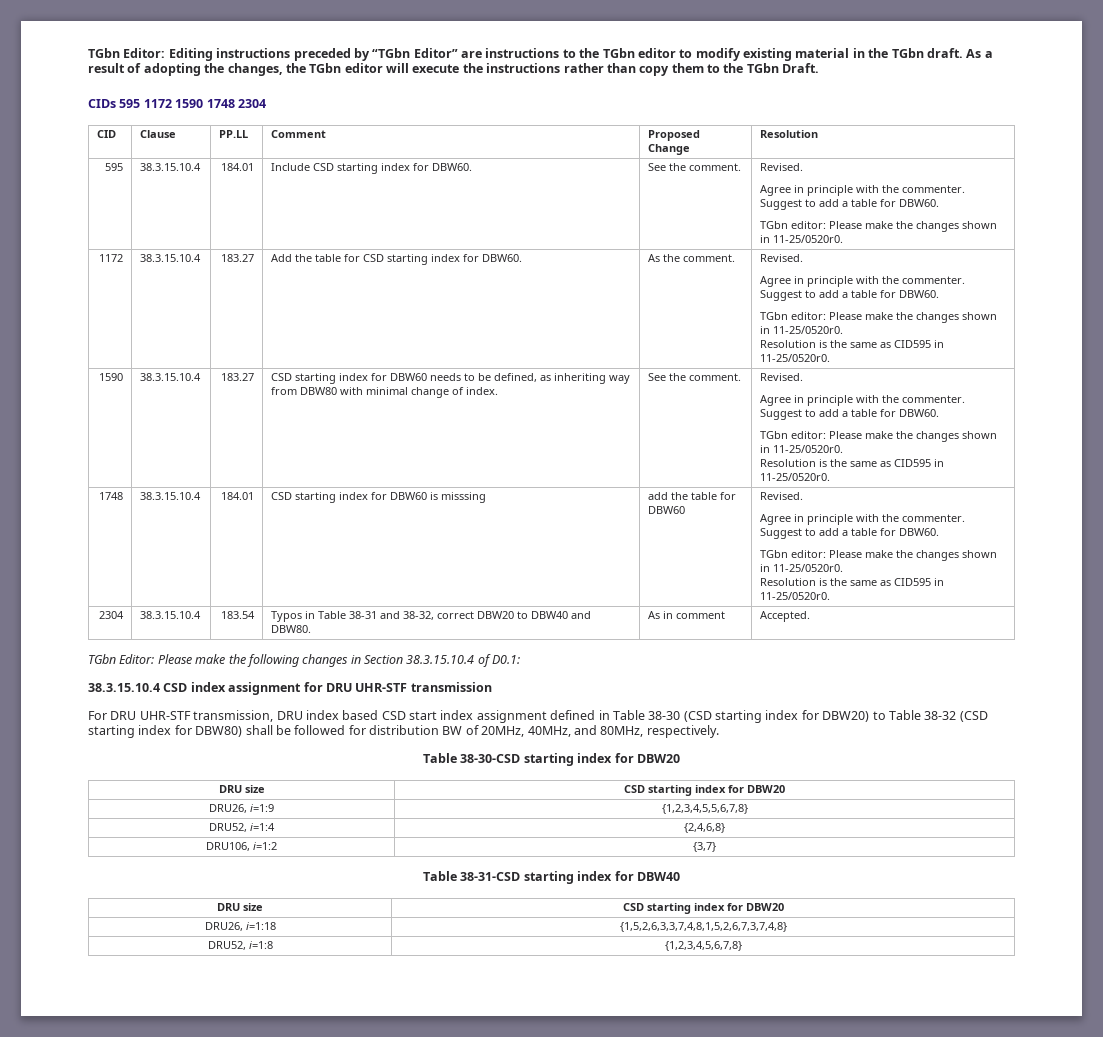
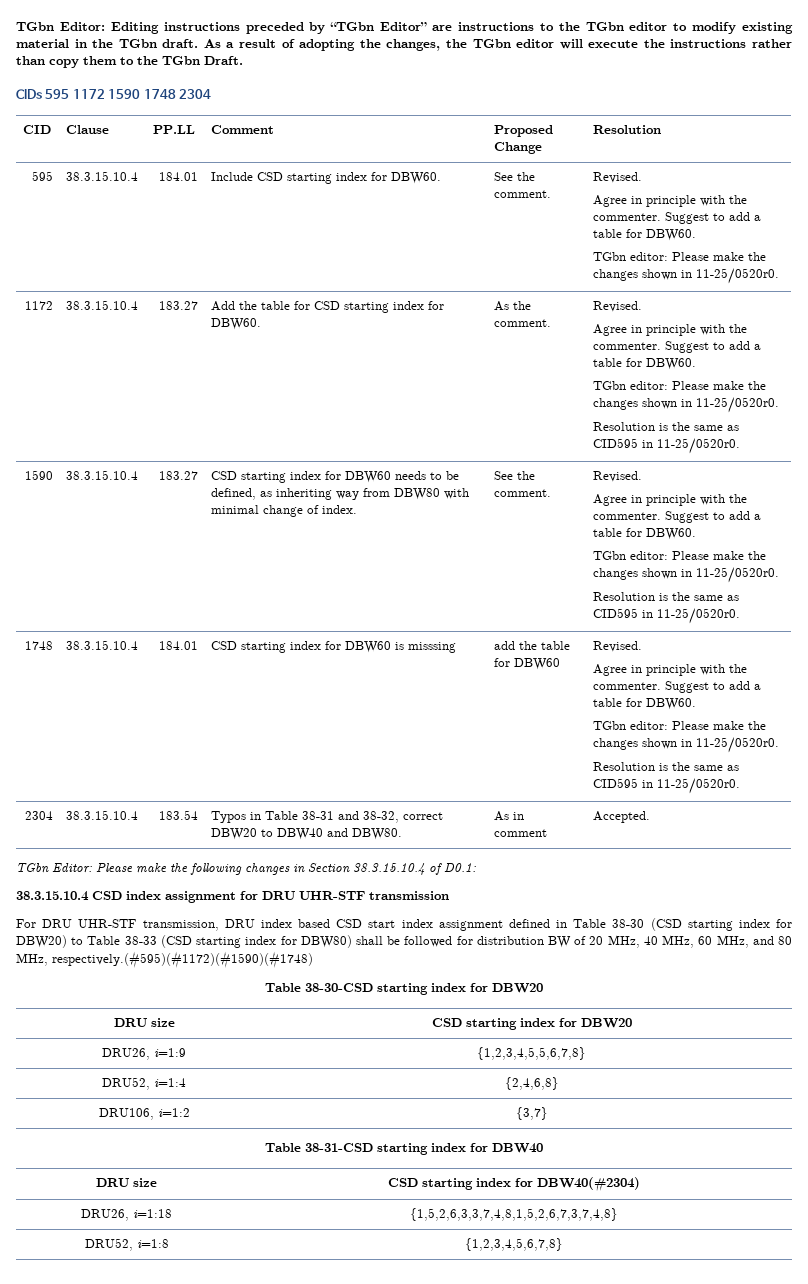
[924,711,957,720] 38-32 -> [124,936,157,945] 38-33
[481,725,719,738] 20MHz, 40MHz, and 80MHz, respectively. -> [589,935,793,948] [16,951,313,968] 20 MHz, 40 MHz, 60 MHz, and 80 MHz, respectively.(#595)(#1172)(#1590)(#1748)
[745,903,784,911] DBW20 -> [537,1177,641,1192] DBW40(#2304)

